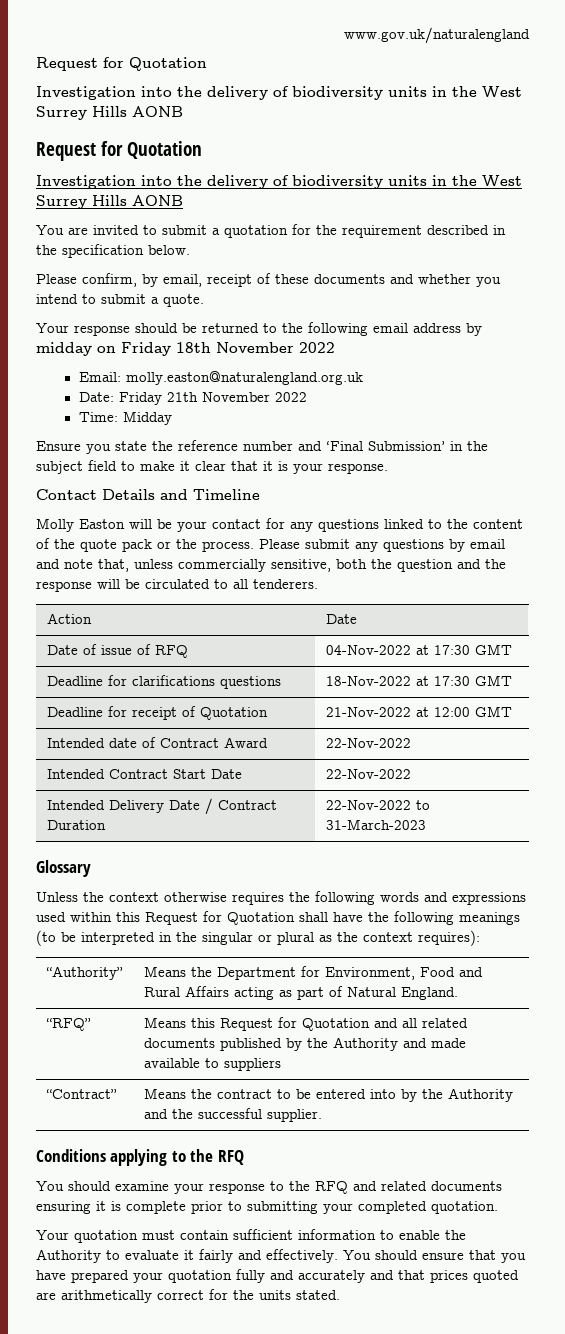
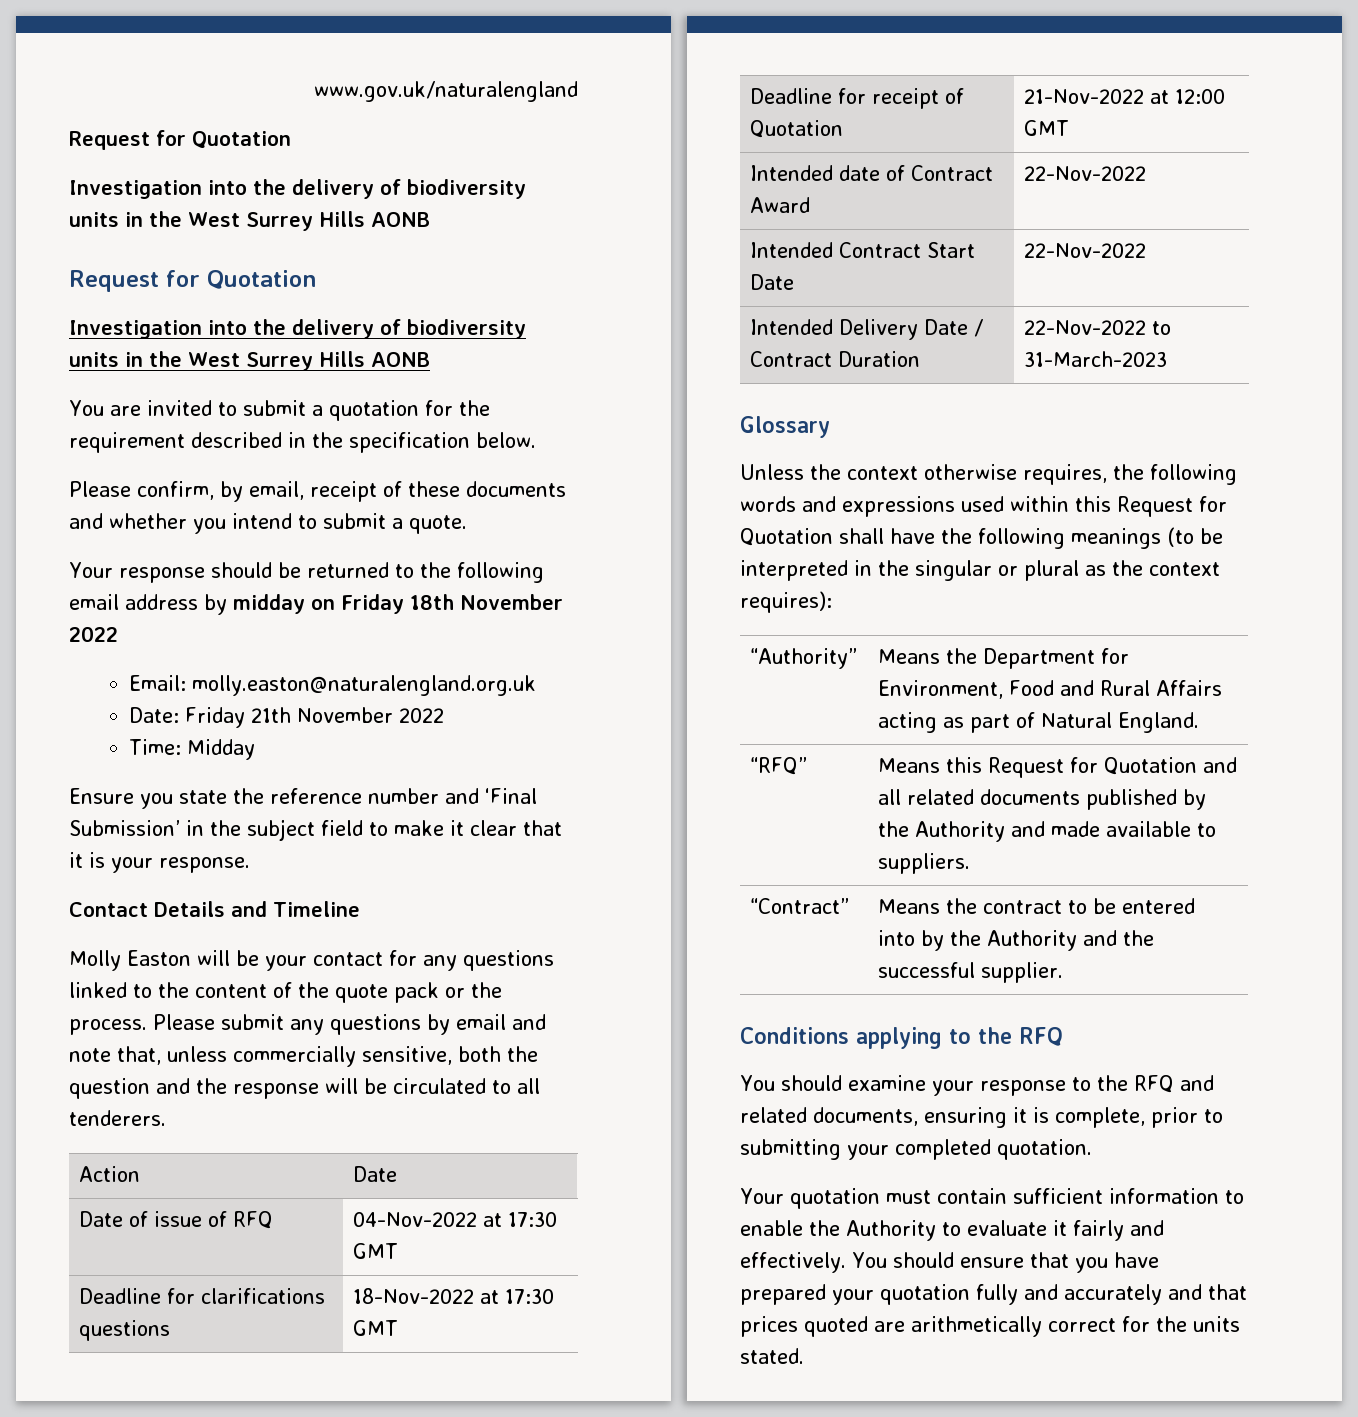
[232,892,284,905] requires -> [1023,464,1107,485] requires,
[223,1058,281,1071] suppliers -> [878,853,971,874] suppliers.
[431,1181,502,1191] documents -> [813,1107,918,1126] documents,
[126,1201,186,1214] complete -> [1055,1107,1145,1128] complete,

